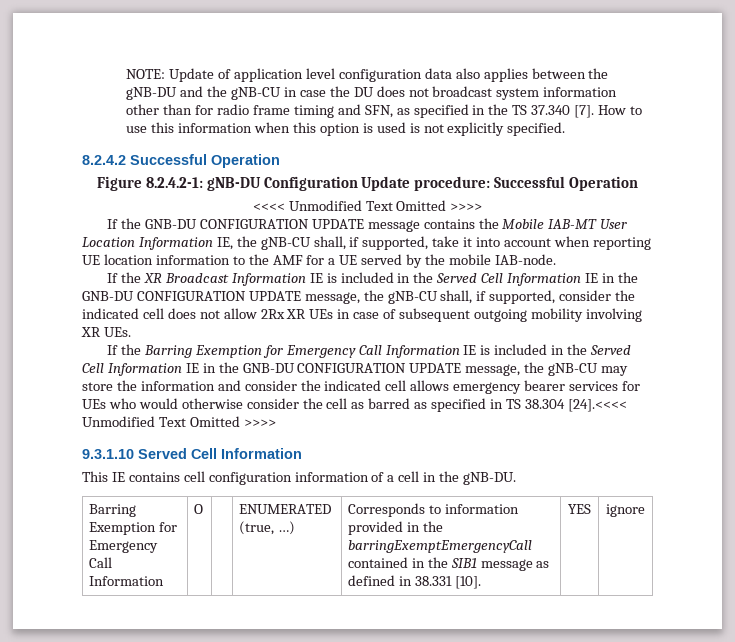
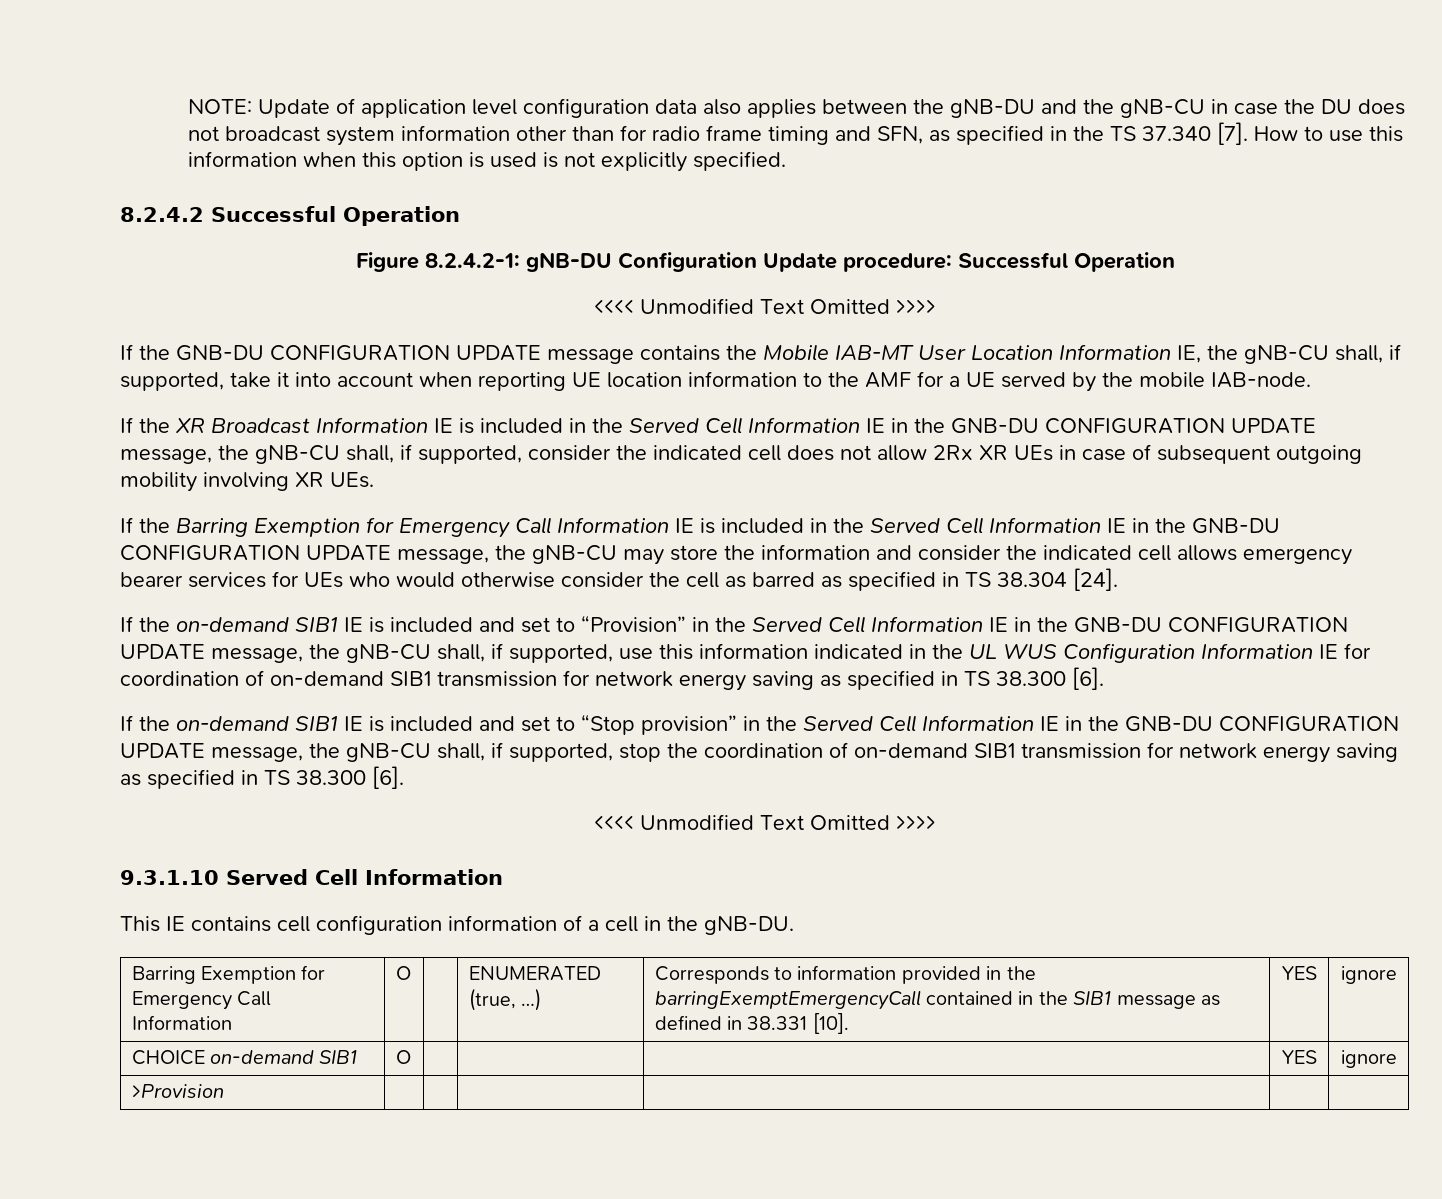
[567,399,627,412] [24].<<<< -> [1073,568,1118,591] [120,615,1348,633] [120,643,1371,663] [120,667,1104,691] [120,714,1399,735] [120,742,1398,763] [120,766,404,789] [594,815,634,830] [24]. // If the on-demand SIB1 IE is included and set to “Provision” in the Served Cell Information IE in the GNB-DU CONFIGURATION UPDATE message, the gNB-CU shall, if supported, use this information indicated in the UL WUS Configuration Information IE for coordination of on-demand SIB1 transmission for network energy saving as specified in TS 38.300 [6]. // If the on-demand SIB1 IE is included and set to “Stop provision” in the Served Cell Information IE in the GNB-DU CONFIGURATION UPDATE message, the gNB-CU shall, if supported, stop the coordination of on-demand SIB1 transmission for network energy saving as specified in TS 38.300 [6]. // <<<<
(645, 510) none -> [131,1050,358,1065] [395,1050,411,1064] [1281,1050,1317,1064] [1340,1050,1397,1068] [131,1084,224,1098] // CHOICE on-demand SIB1 | O | | | | YES | ignore // >Provision | | | | | |

